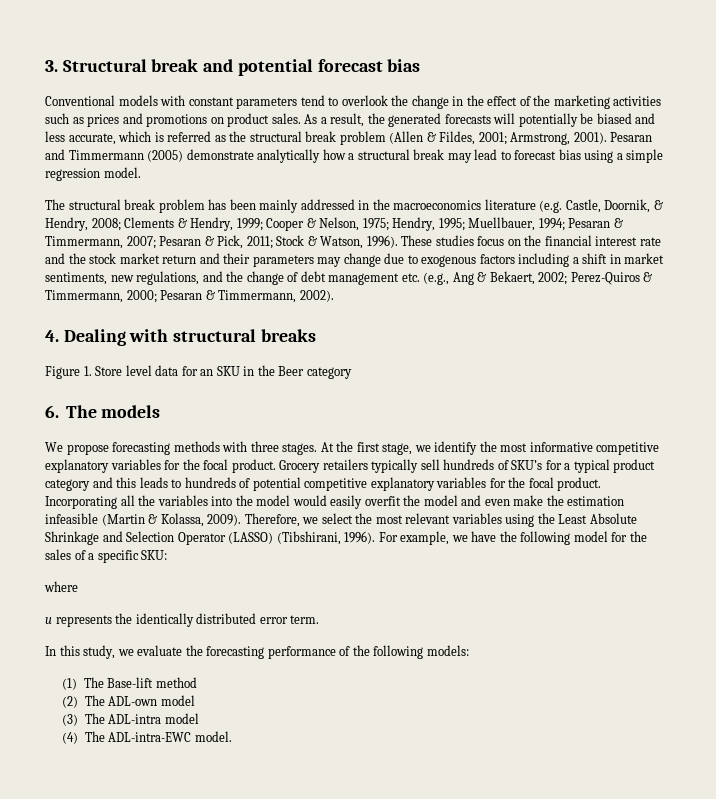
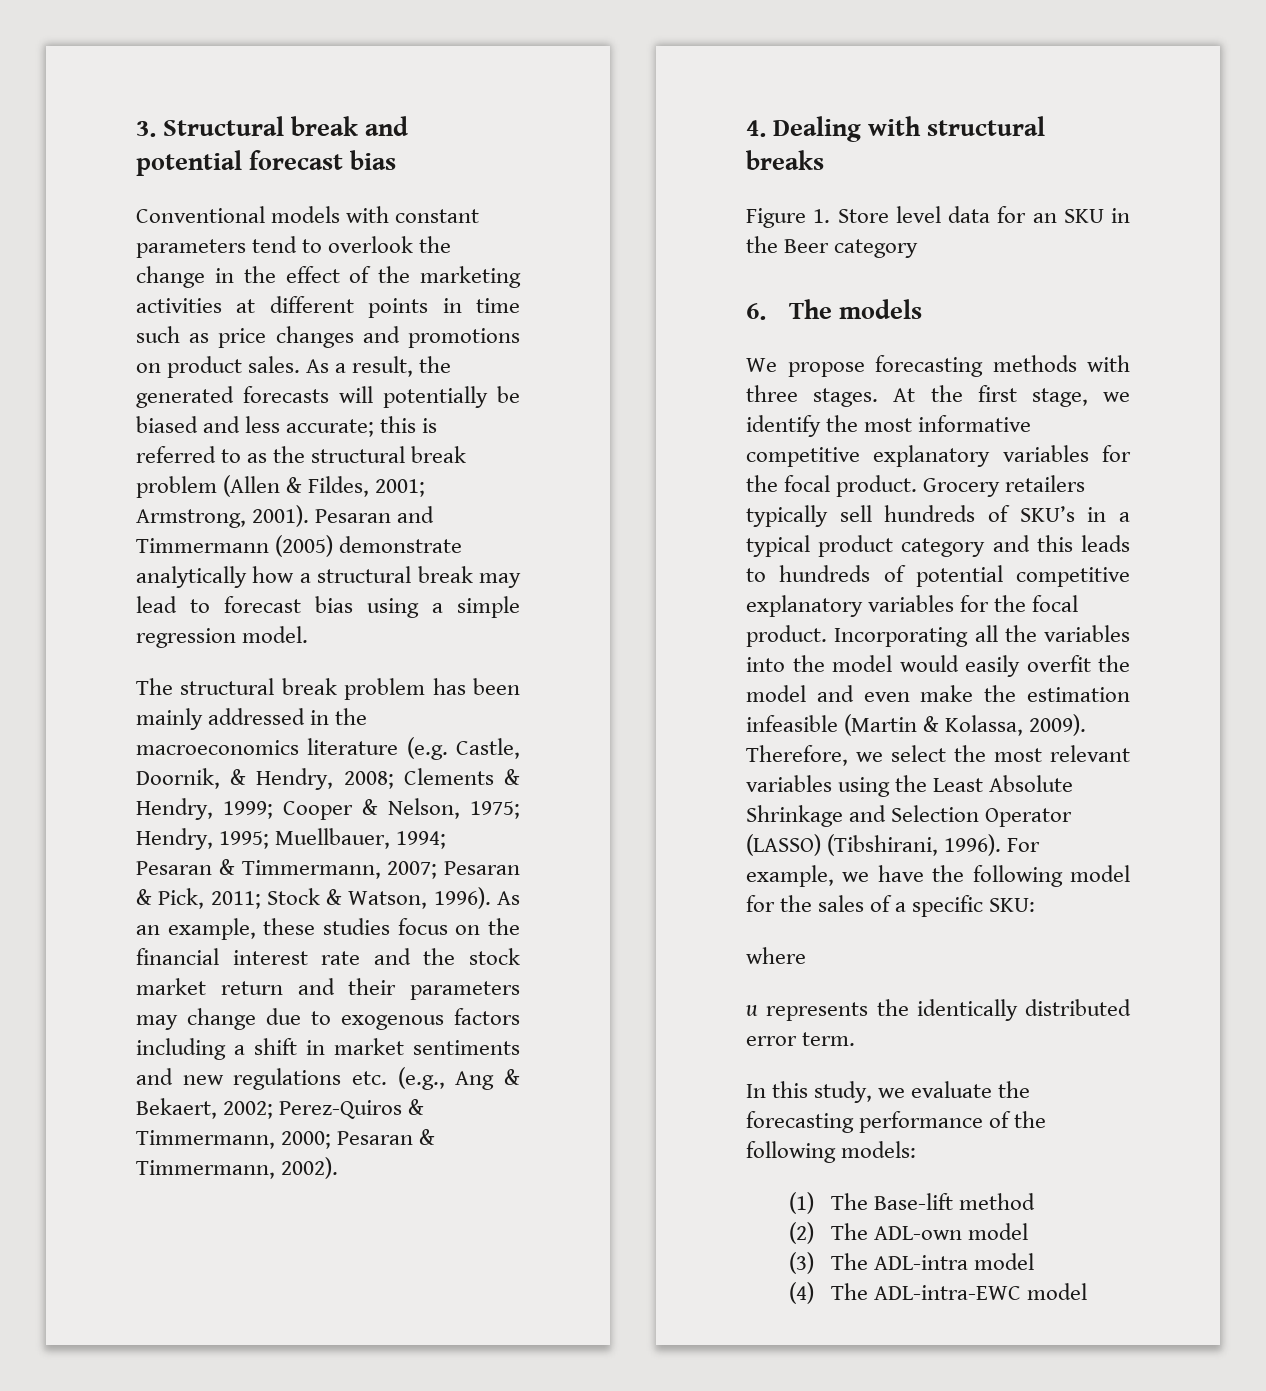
[45,113,120,127] such as prices -> [236,296,520,318] [136,326,354,348] at different points in time such as price changes
[68,131,152,145] accurate, which -> [286,416,417,437] accurate; this
(212, 136) none -> [221,449,242,463] to
[401,235,433,246] These -> [496,891,520,905] [136,918,316,940] As an example, these
[45,271,400,285] sentiments, new regulations, and the change of debt management -> [413,1040,520,1055] [136,1068,342,1090] sentiments and new regulations
[545,460,562,470] for -> [1087,507,1107,522] in
[194,731,232,742] model. -> [1027,1283,1088,1300] model

